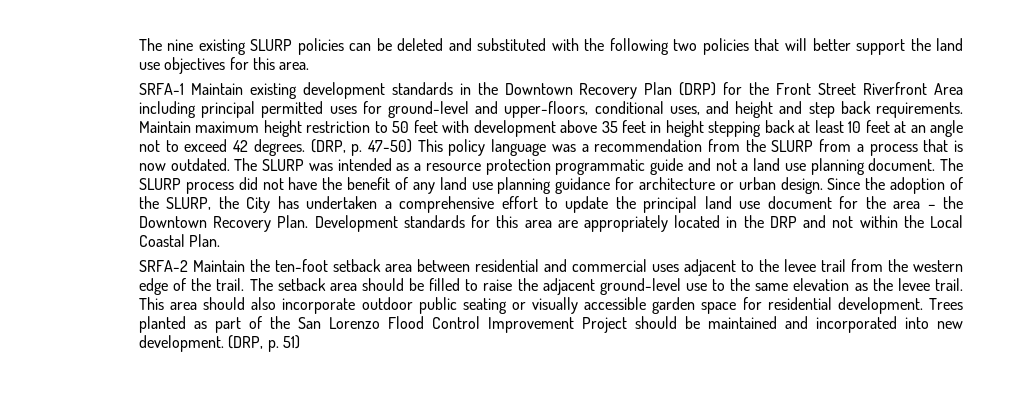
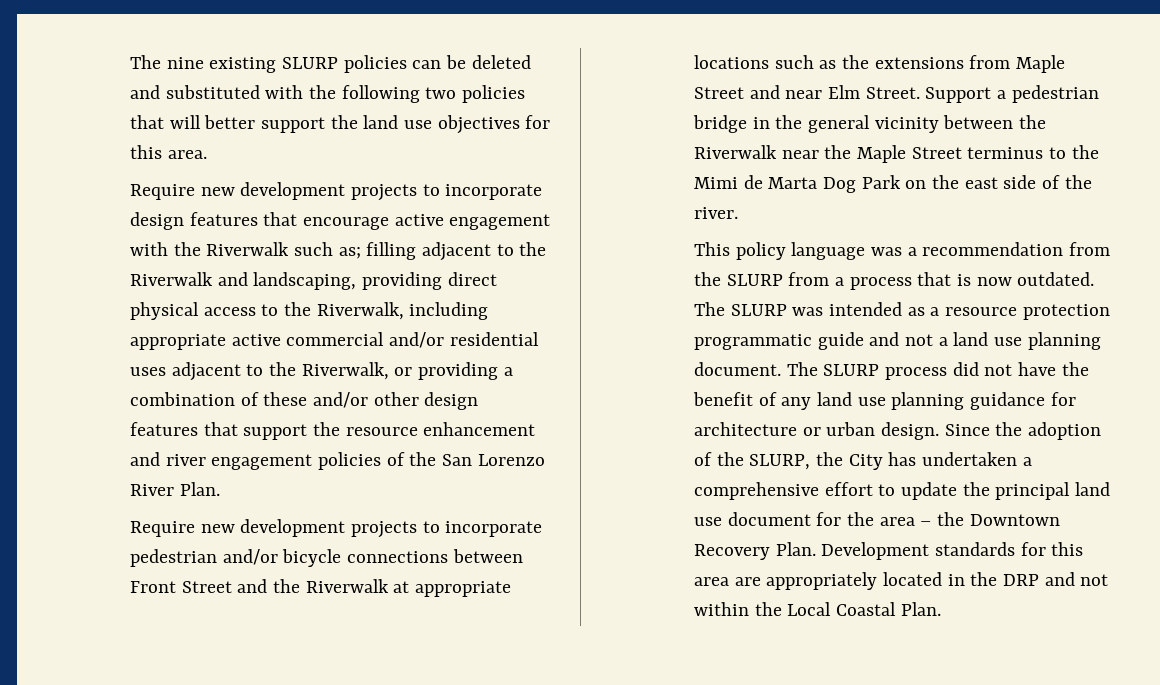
[138,82,963,99] [138,101,963,118] [138,120,963,137] [138,139,412,156] SRFA-1 Maintain existing development standards in the Downtown Recovery Plan (DRP) for the Front Street Riverfront Area including principal permitted uses for ground-level and upper-floors, conditional uses, and height and step back requirements. Maintain maximum height restriction to 50 feet with development above 35 feet in height stepping back at least 10 feet at an angle not to exceed 42 degrees. (DRP, p. 47-50) -> [130,182,543,201] [130,212,551,230] [130,242,547,261] [130,272,497,290] [130,302,489,320] [130,332,539,350] [130,362,513,381] [130,392,479,410] [130,422,536,440] [130,452,545,470] [130,482,220,496] [130,519,543,538] [130,549,523,567] [130,579,512,597] [694,55,1066,73] [694,85,1099,103] [693,115,1047,133] [694,145,1099,163] [694,175,1092,193] [694,207,739,219] Require new development projects to incorporate design features that encourage active engagement with the Riverwalk such as; filling adjacent to the Riverwalk and landscaping, providing direct physical access to the Riverwalk, including appropriate active commercial and/or residential uses adjacent to the Riverwalk, or providing a combination of these and/or other design features that support the resource enhancement and river engagement policies of the San Lorenzo River Plan. // Require new development projects to incorporate pedestrian and/or bicycle connections between Front Street and the Riverwalk at appropriate locations such as the extensions from Maple Street and near Elm Street. Support a pedestrian bridge in the general vicinity between the Riverwalk near the Maple Street terminus to the Mimi de Marta Dog Park on the east side of the river. //
[138,259,963,276] [138,278,963,295] [138,297,963,314] [138,316,963,333] [138,335,300,352] // SRFA-2 Maintain the ten-foot setback area between residential and commercial uses adjacent to the levee trail from the western edge of the trail. The setback area should be filled to raise the adjacent ground-level use to the same elevation as the levee trail. This area should also incorporate outdoor public seating or visually accessible garden space for residential development. Trees planted as part of the San Lorenzo Flood Control Improvement Project should be maintained and incorporated into new development. (DRP, p. 51) -> (941, 609) none

